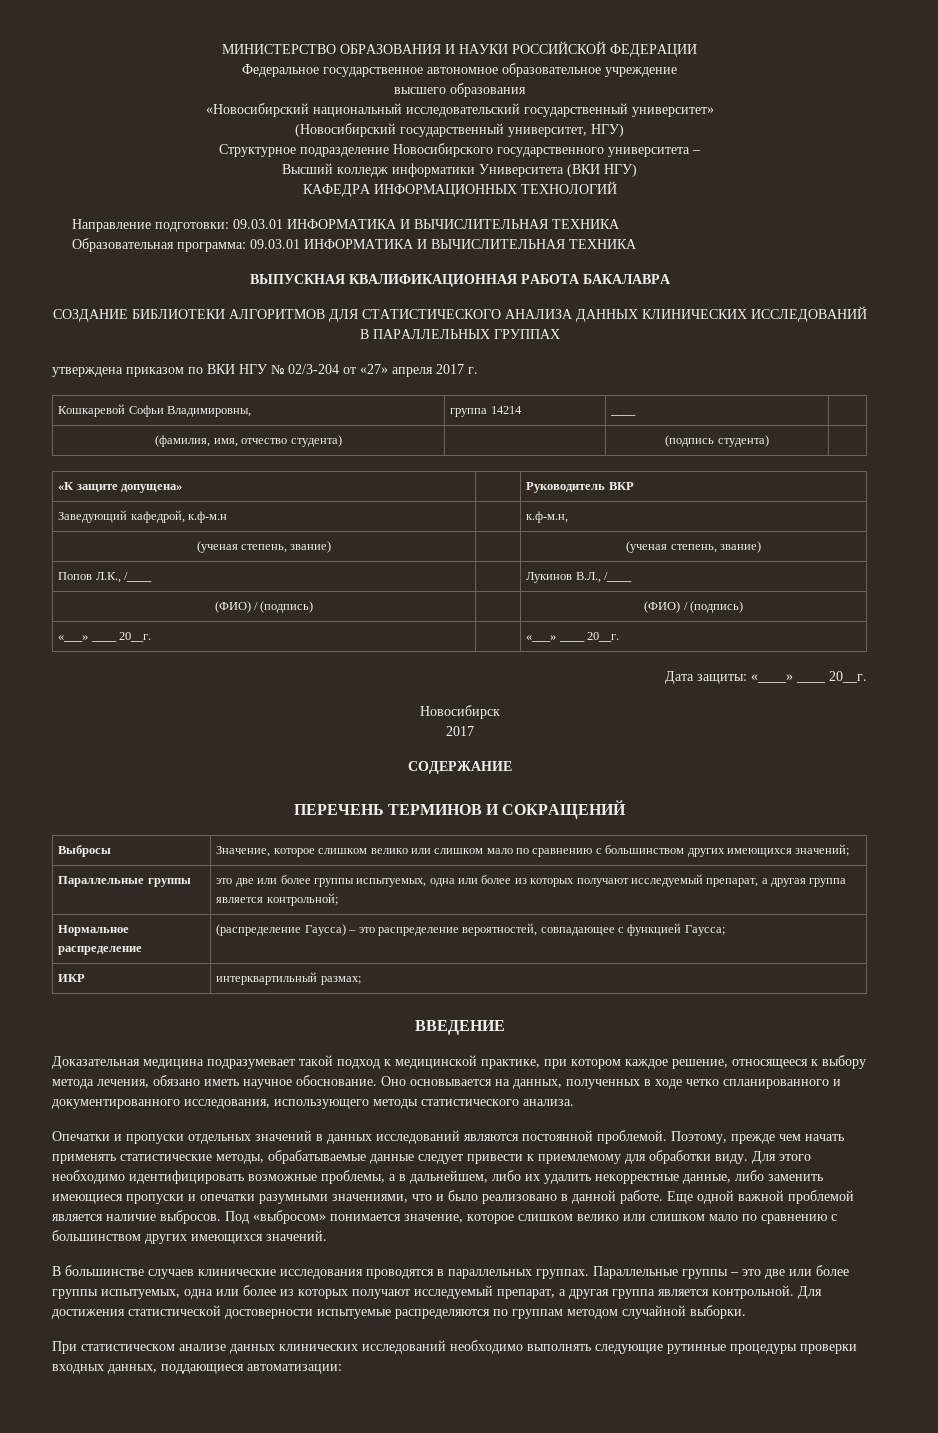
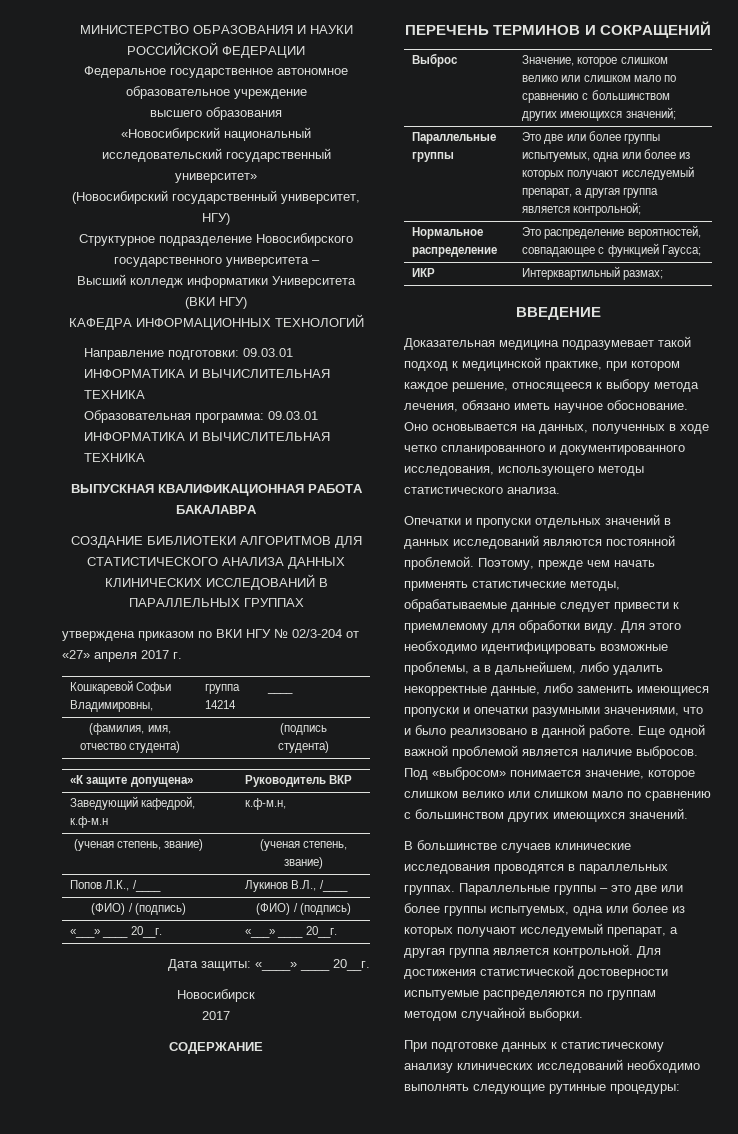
[58,845,112,857] Выбросы -> [412,53,459,67] Выброс
[216,878,233,884] это -> [522,132,542,141] Это
[216,924,375,936] (распределение Гаусса) – это -> [522,227,542,236] Это
[216,972,318,985] интерквартильный -> [522,266,621,280] Интерквартильный
[525,1174,540,1181] их -> (609, 667) none
[81,1344,275,1354] статистическом анализе данных -> [431,1042,664,1052] [404,1063,453,1073] подготовке данных к статистическому анализу
[730,1344,857,1354] [52,1364,342,1374] процедуры проверки входных данных, поддающиеся автоматизации: -> [610,1084,680,1094] процедуры:

